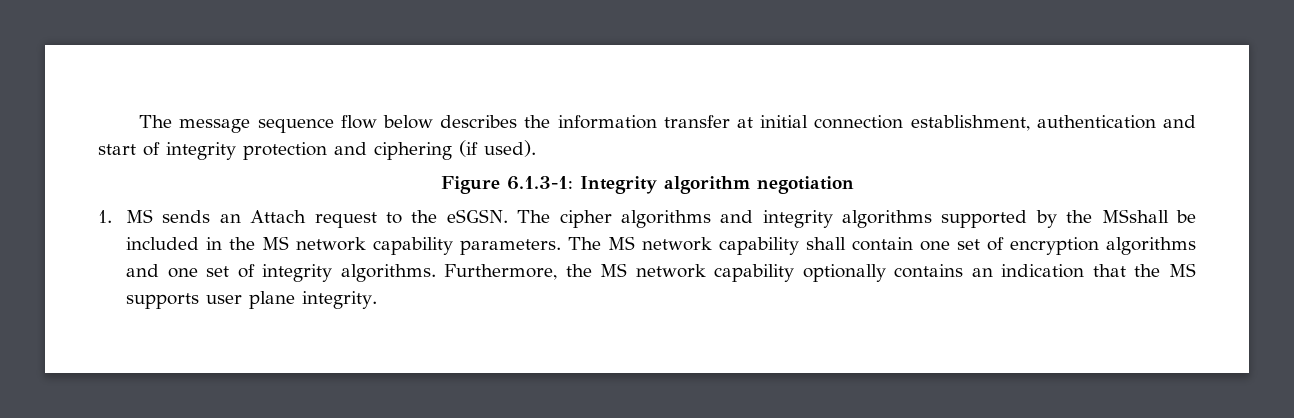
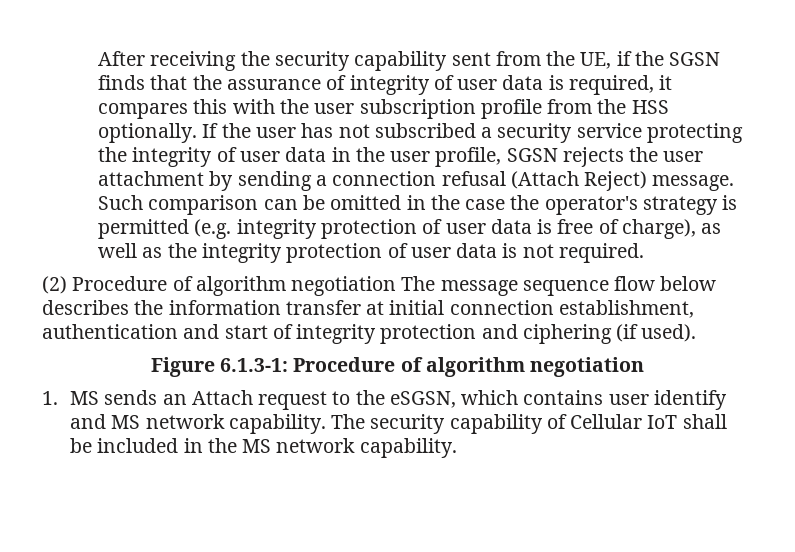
(139, 121) none -> [98,51,721,71] [98,75,673,95] [98,99,669,119] [98,123,743,143] [98,147,704,167] [98,171,735,191] [98,195,738,215] [98,219,722,239] [98,243,644,263] [42,276,397,296] After receiving the security capability sent from the UE, if the SGSN finds that the assurance of integrity of user data is required, it compares this with the user subscription profile from the HSS optionally. If the user has not subscribed a security service protecting the integrity of user data in the user profile, SGSN rejects the user attachment by sending a connection refusal (Attach Reject) message. Such comparison can be omitted in the case the operator's strategy is permitted (e.g. integrity protection of user data is free of charge), as well as the integrity protection of user data is not required. // (2) Procedure of algorithm negotiation
[579,176,657,194] Integrity -> [293,357,423,372] Procedure of
[446,209,1169,228] eSGSN. The cipher algorithms and integrity algorithms supported by the MSshall -> [389,390,728,410] [70,414,727,434] eSGSN, which contains user identify and MS network capability. The security capability of Cellular IoT shall
[372,236,1196,255] [125,263,1196,282] [125,291,377,309] capability parameters. The MS network capability shall contain one set of encryption algorithms and one set of integrity algorithms. Furthermore, the MS network capability optionally contains an indication that the MS supports user plane integrity. -> [359,438,457,458] capability.

